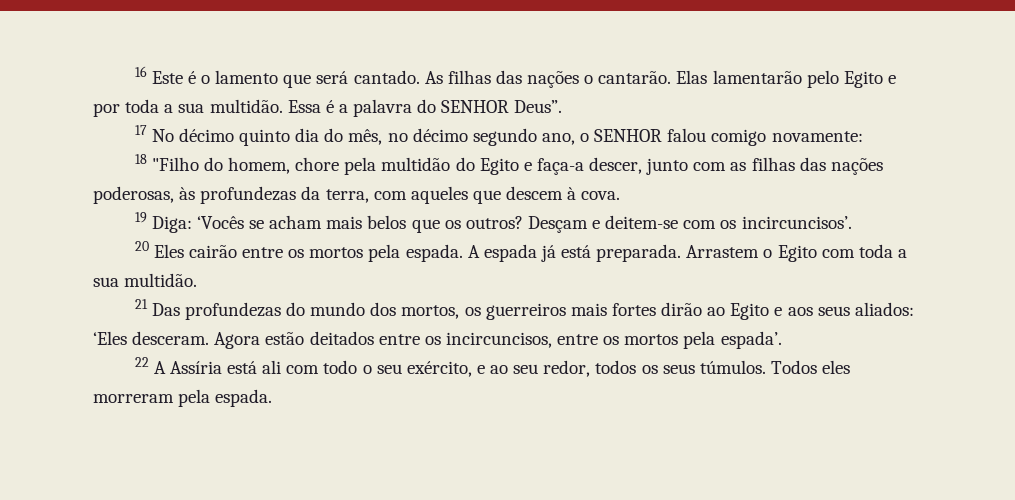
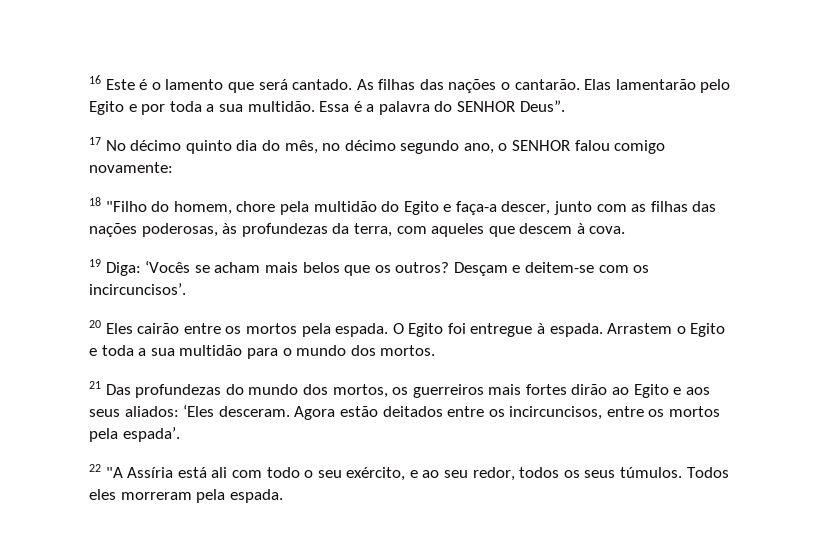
[467,244,682,262] A espada já está preparada. -> [392,323,603,337] O Egito foi entregue à espada.
[821,244,908,258] [93,273,198,287] com toda a sua multidão. -> [89,345,436,359] e toda a sua multidão para o mundo dos mortos.
[153,361,166,374] A -> [105,467,123,478] "A

